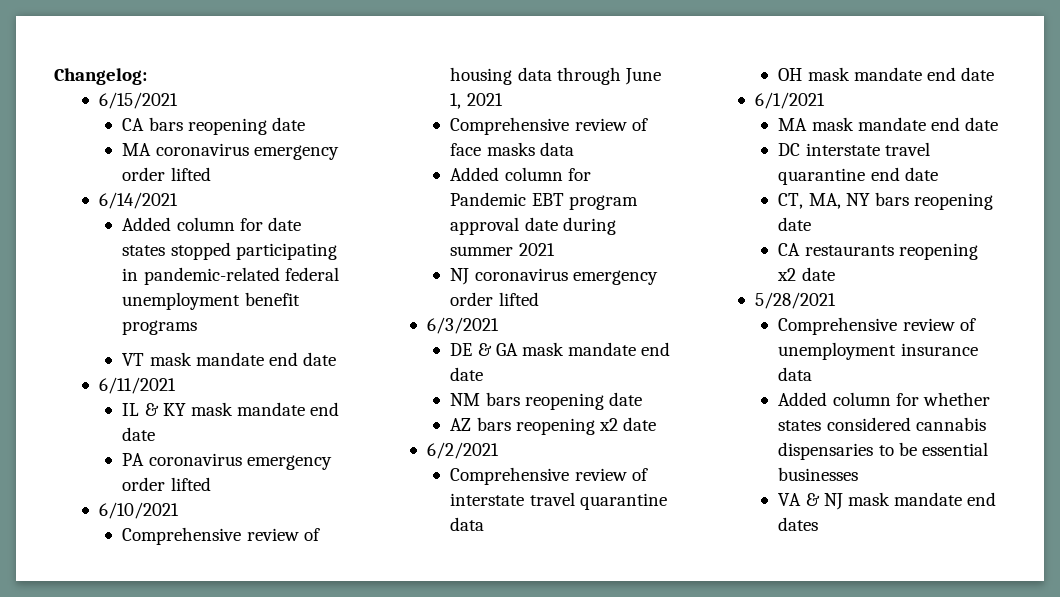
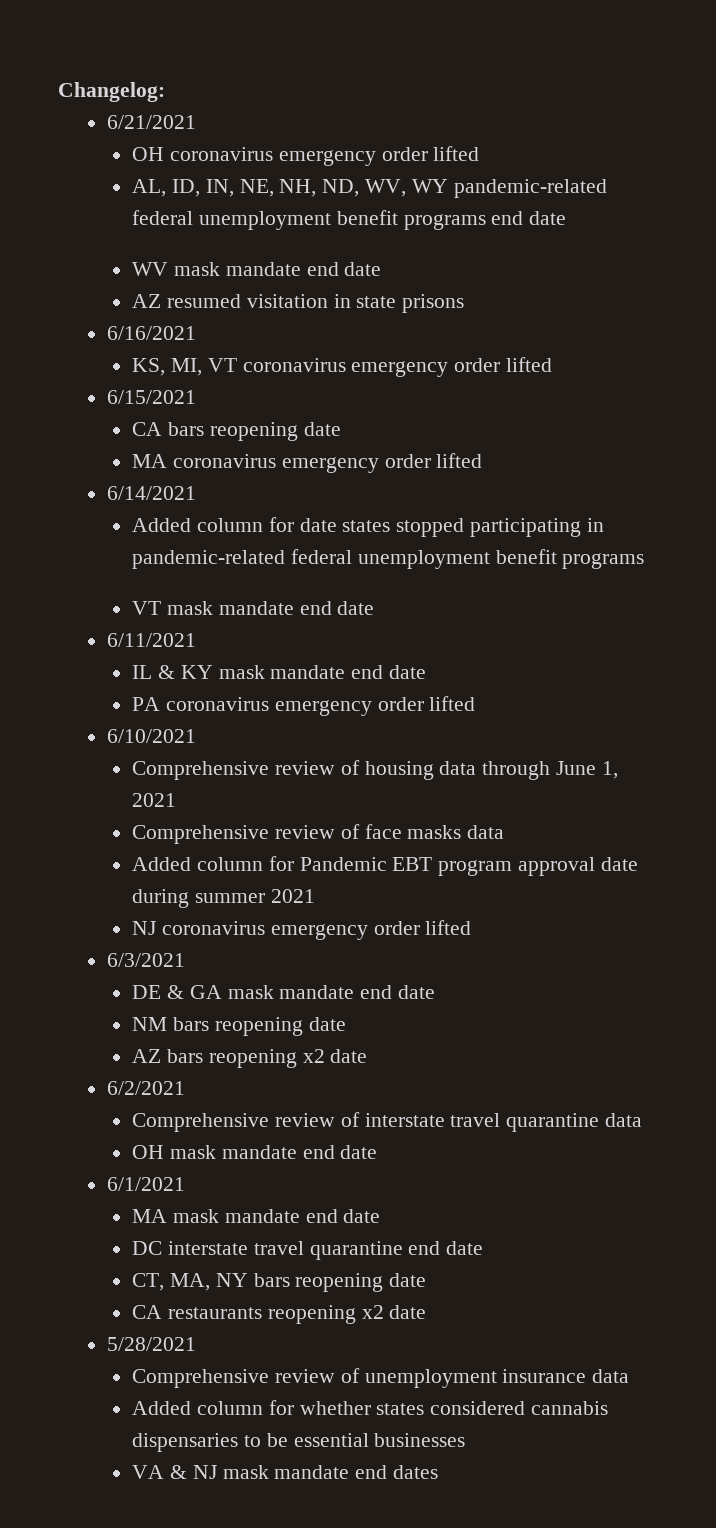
(147, 76) none -> [106,115,196,129] [132,146,480,166] [132,179,607,198] [132,210,567,230] [132,262,382,276] [132,294,465,313] [106,326,196,340] [132,357,553,377] // 6/21/2021 // OH coronavirus emergency order lifted // AL, ID, IN, NE, NH, ND, WV, WY pandemic-related federal unemployment benefit programs end date // WV mask mandate end date // AZ resumed visitation in state prisons // 6/16/2021 // KS, MI, VT coronavirus emergency order lifted

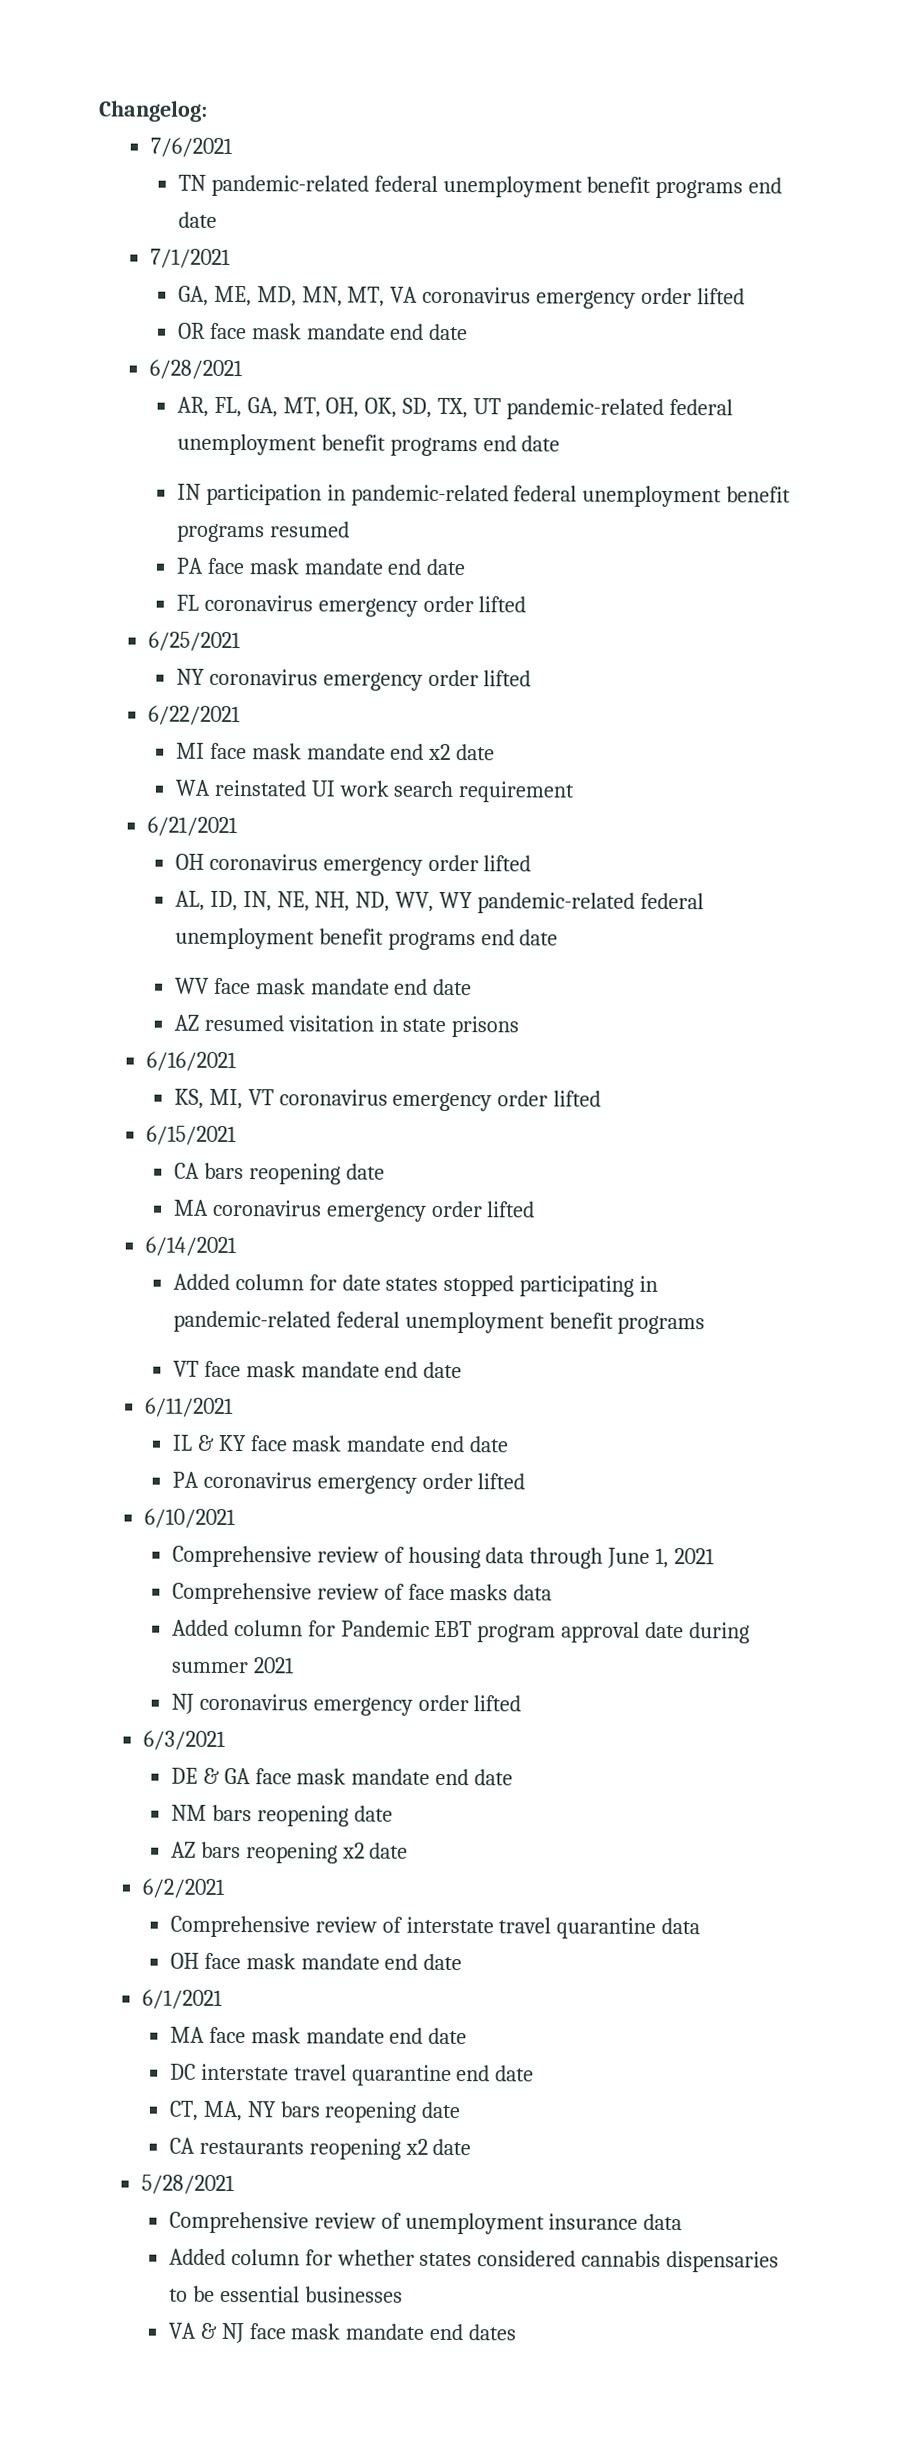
(165, 92) none -> [149,137,233,158] [177,174,783,199] [177,211,217,228] [149,248,231,268] [177,285,746,309] [176,322,469,341] [148,359,243,380] [176,396,734,420] [176,433,561,457] [176,483,792,508] [176,521,350,543] [175,557,466,576] [175,594,527,617] [147,631,241,652] [175,668,532,691] [147,705,241,726] [175,742,496,761] [174,779,575,803] // 7/6/2021 // TN pandemic-related federal unemployment benefit programs end date // 7/1/2021 // GA, ME, MD, MN, MT, VA coronavirus emergency order lifted // OR face mask mandate end date // 6/28/2021 // AR, FL, GA, MT, OH, OK, SD, TX, UT pandemic-related federal unemployment benefit programs end date // IN participation in pandemic-related federal unemployment benefit programs resumed // PA face mask mandate end date // FL coronavirus emergency order lifted // 6/25/2021 // NY coronavirus emergency order lifted // 6/22/2021 // MI face mask mandate end x2 date // WA reinstated UI work search requirement
(169, 269) none -> [213,977,251,995] face
(162, 608) none -> [203,1360,241,1378] face
(213, 672) none -> [249,1435,288,1452] face
(222, 992) none -> [254,1768,292,1785] face
(165, 1152) none -> [203,1952,241,1970] face
(168, 1216) none -> [208,2026,246,2044] face
(217, 1472) none -> [248,2323,286,2340] face

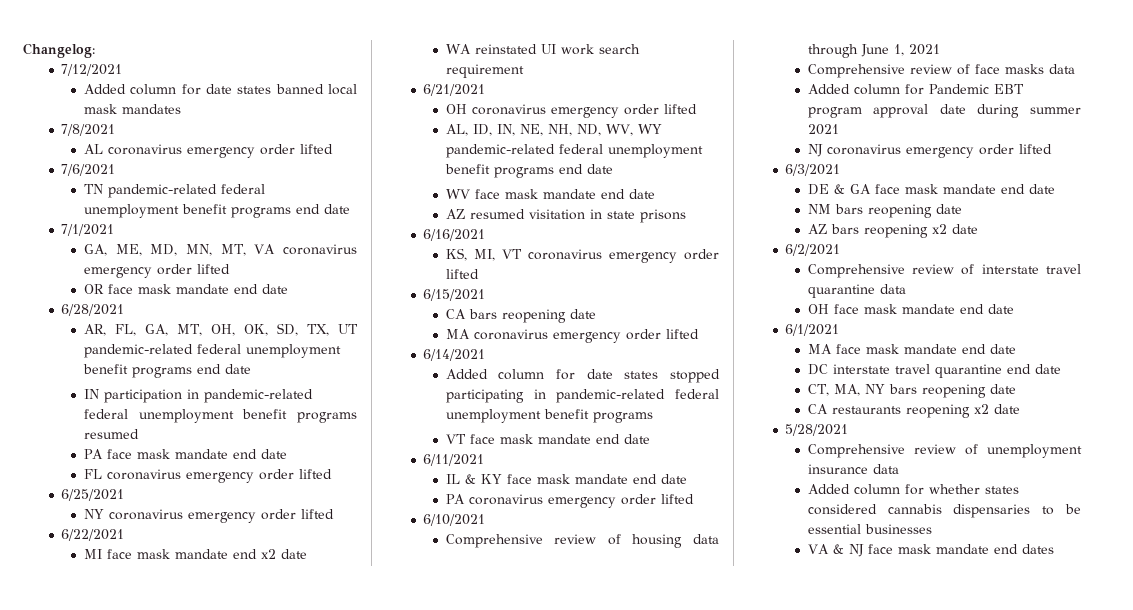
(208, 111) none -> [61,64,123,76] [83,84,357,95] [83,104,181,114] [61,124,116,136] [83,144,333,158] // 7/12/2021 // Added column for date states banned local mask mandates // 7/8/2021 // AL coronavirus emergency order lifted

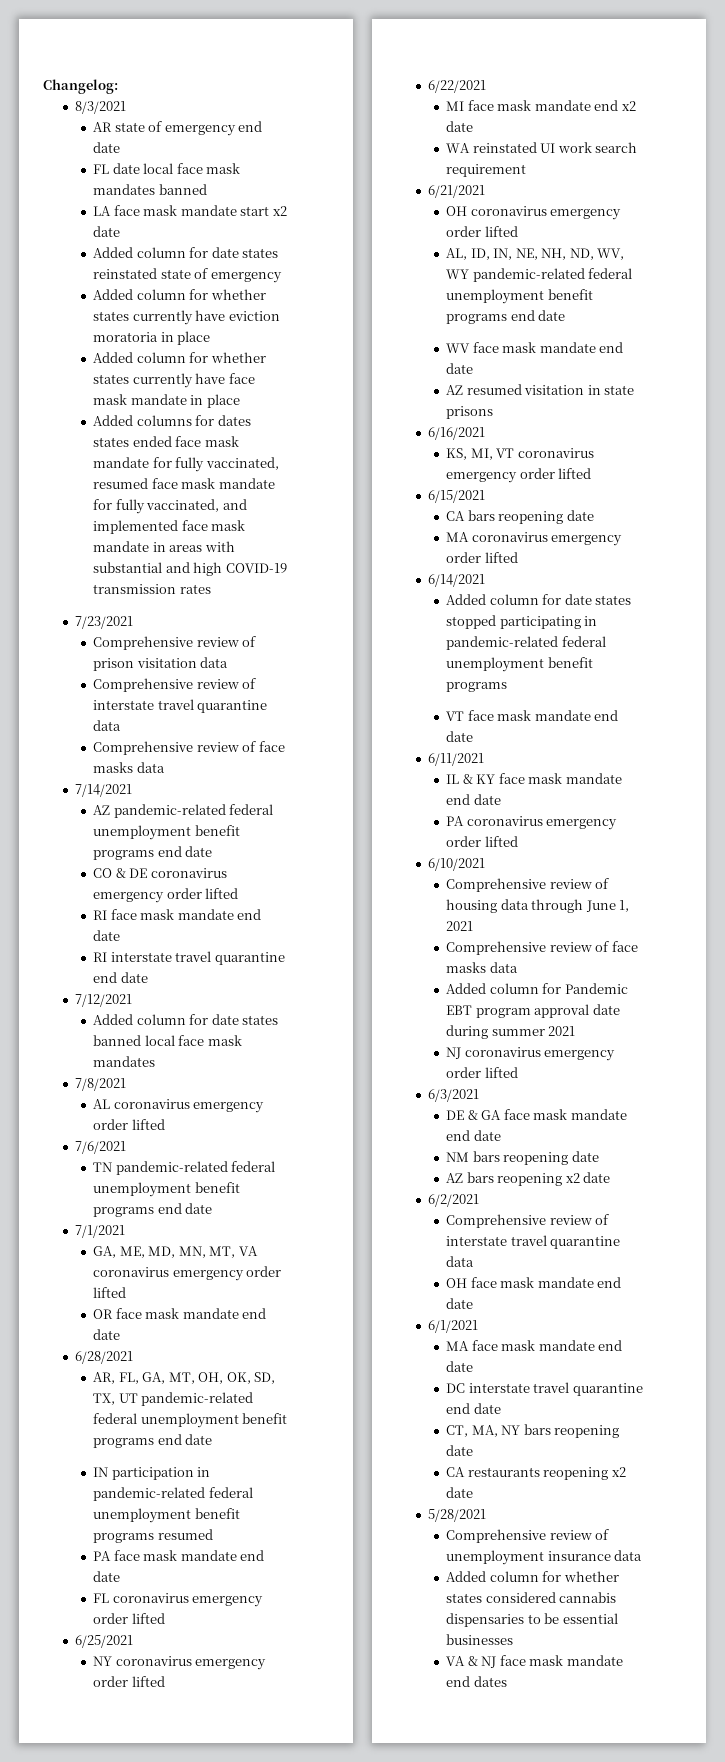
(95, 50) none -> [75,101,127,114] [93,121,263,136] [93,142,121,153] [93,163,241,174] [93,184,207,195] [93,205,287,216] [93,226,121,237] [93,247,279,258] [93,268,282,283] [93,289,266,300] [93,310,280,325] [93,331,211,345] [93,352,266,363] [93,373,255,388] [93,394,240,408] [93,415,251,426] [93,436,239,447] [93,457,279,472] [93,478,275,489] [93,499,247,514] [93,520,246,534] [93,541,235,552] [93,562,287,576] [93,584,211,594] [75,616,134,629] [93,636,257,650] [93,657,229,671] [93,678,257,692] [93,699,268,713] [93,720,122,731] [93,741,285,755] [93,762,165,773] [75,784,133,797] [93,804,274,818] [93,825,240,840] [93,846,213,860] [93,868,227,878] [93,888,239,903] [93,909,262,920] [93,930,121,941] [93,951,285,965] [93,972,148,983] // 8/3/2021 // AR state of emergency end date // FL date local face mask mandates banned // LA face mask mandate start x2 date // Added column for date states reinstated state of emergency // Added column for whether states currently have eviction moratoria in place // Added column for whether states currently have face mask mandate in place // Added columns for dates states ended face mask mandate for fully vaccinated, resumed face mask mandate for fully vaccinated, and implemented face mask mandate in areas with substantial and high COVID-19 transmission rates // 7/23/2021 // Comprehensive review of prison visitation data // Comprehensive review of interstate travel quarantine data // Comprehensive review of face masks data // 7/14/2021 // AZ pandemic-related federal unemployment benefit programs end date // CO & DE coronavirus emergency order lifted // RI face mask mandate end date // RI interstate travel quarantine end date
(357, 89) none -> [178,1035,205,1046] face

